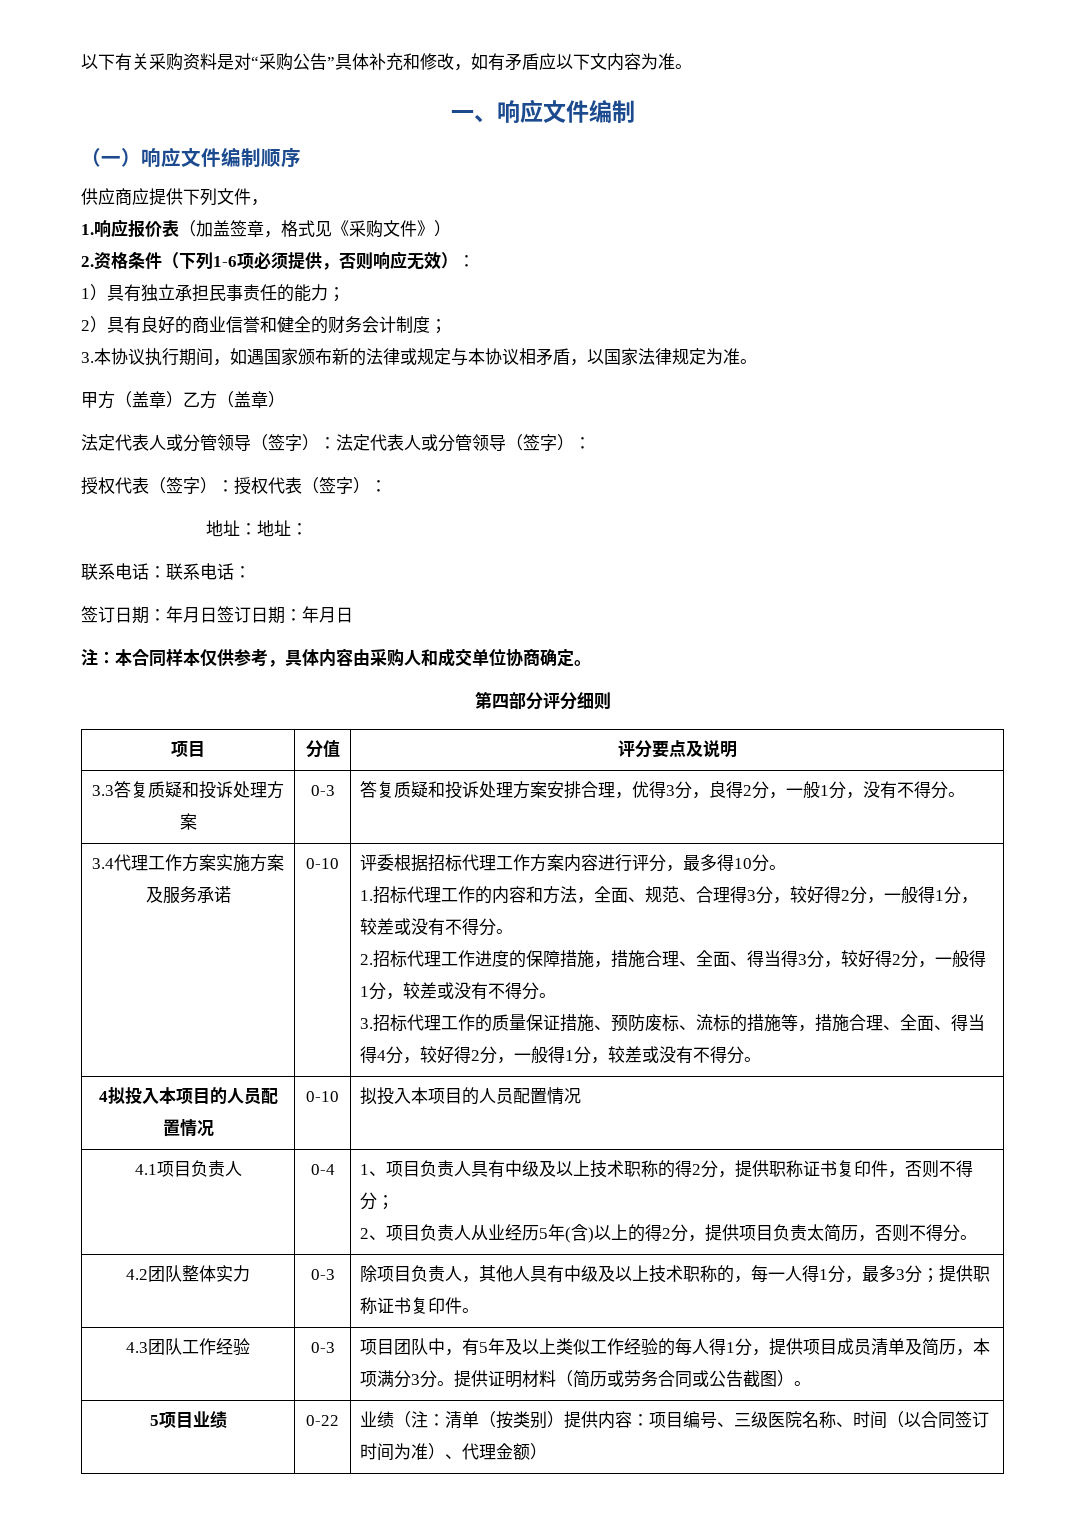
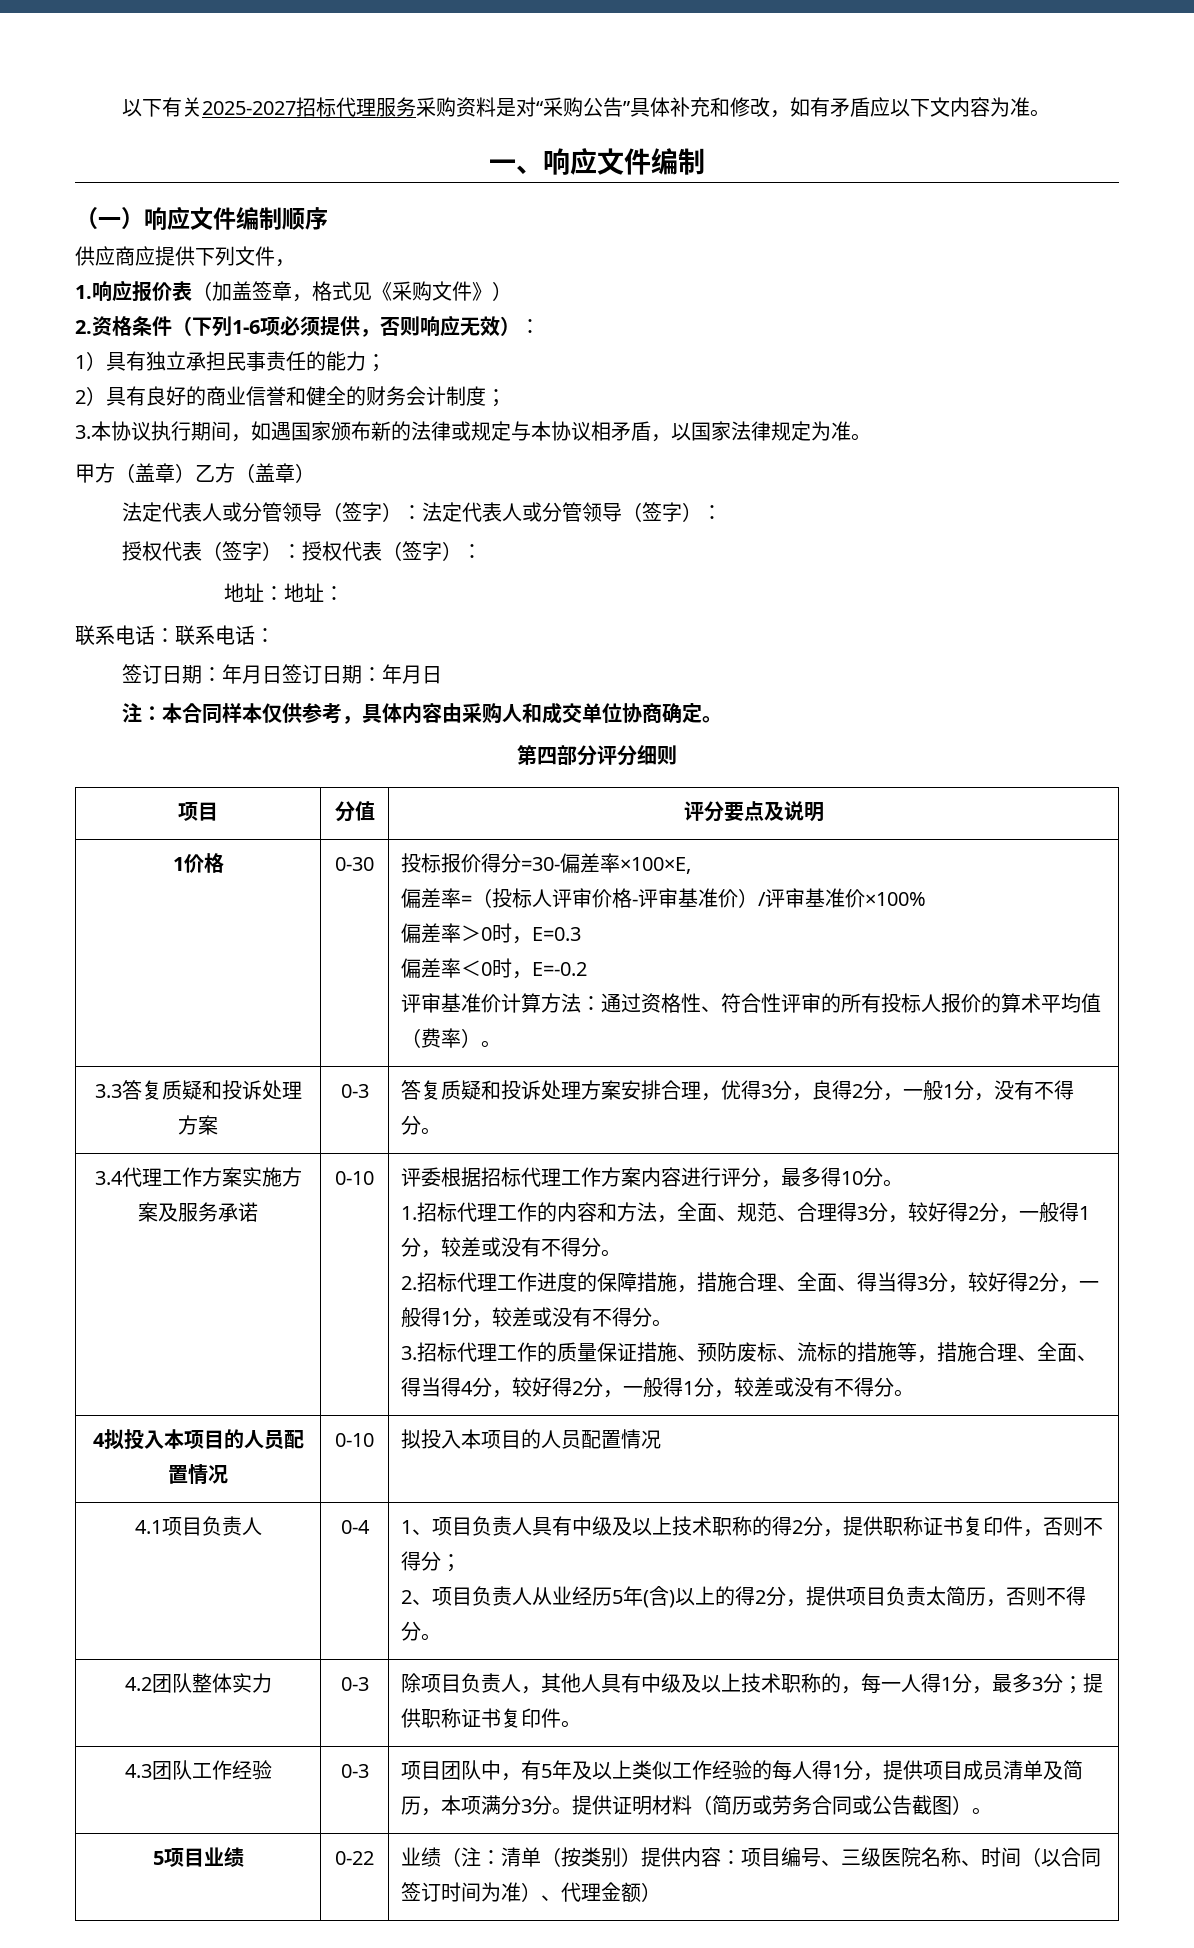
(149, 61) none -> [201,97,416,117] 2025-2027招标代理服务
(737, 749) none -> [172,853,224,873] [335,857,374,871] [400,853,691,874] [400,888,926,909] [400,923,581,944] [400,958,587,979] [400,993,1101,1013] [400,1028,501,1048] // 1价格 | 0-30 | 投标报价得分=30-偏差率×100×E, // 偏差率=（投标人评审价格-评审基准价）/评审基准价×100% // 偏差率＞0时，E=0.3 // 偏差率＜0时，E=-0.2 // 评审基准价计算方法：通过资格性、符合性评审的所有投标人报价的算术平均值（费率）。

